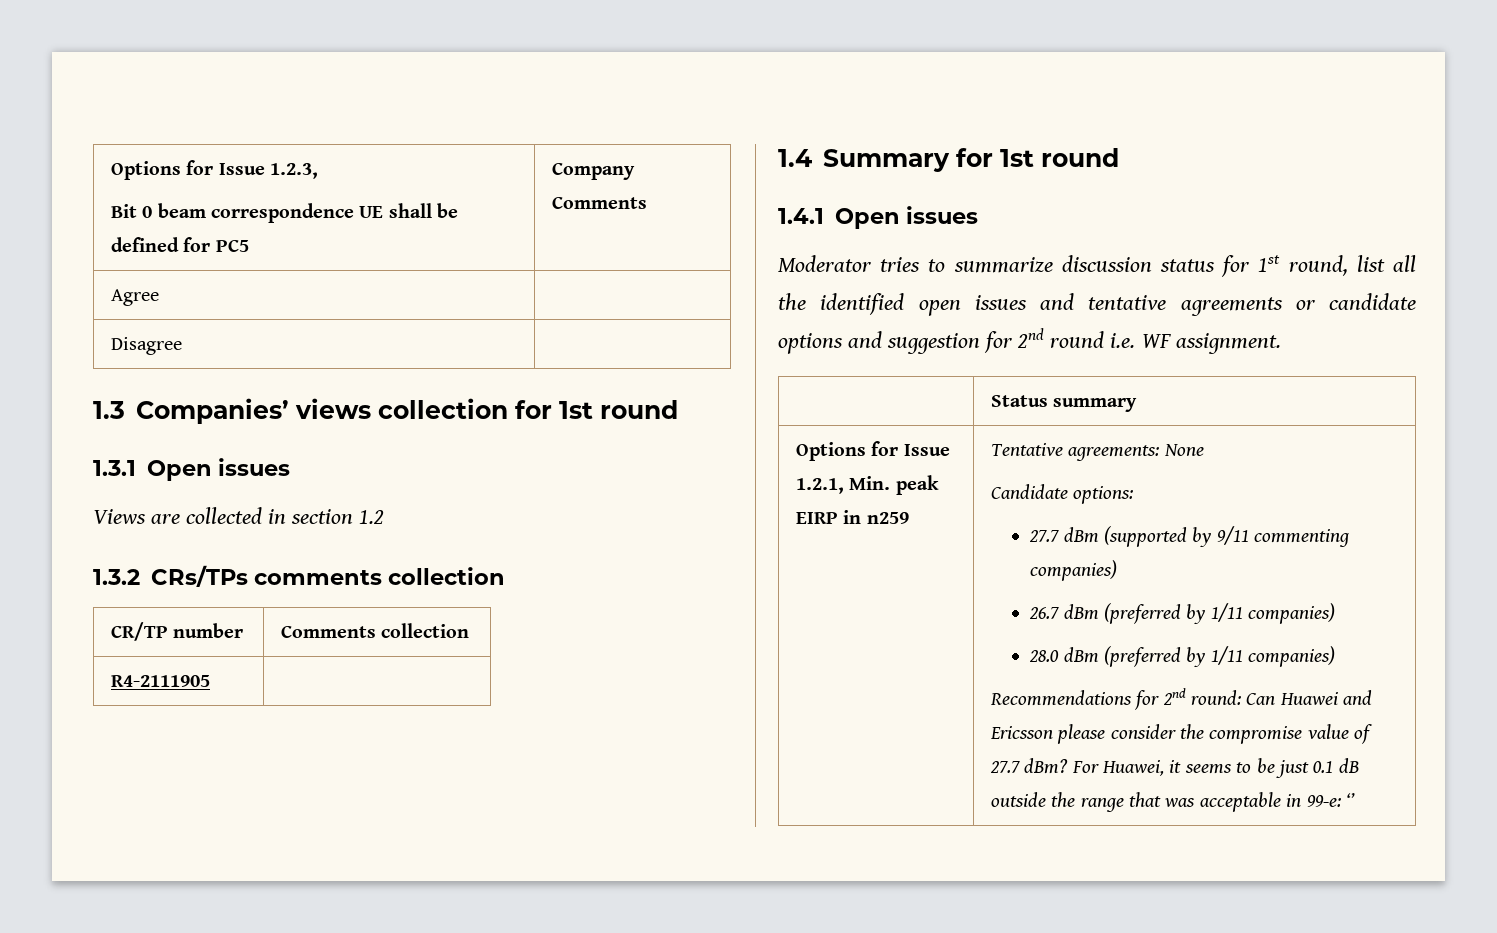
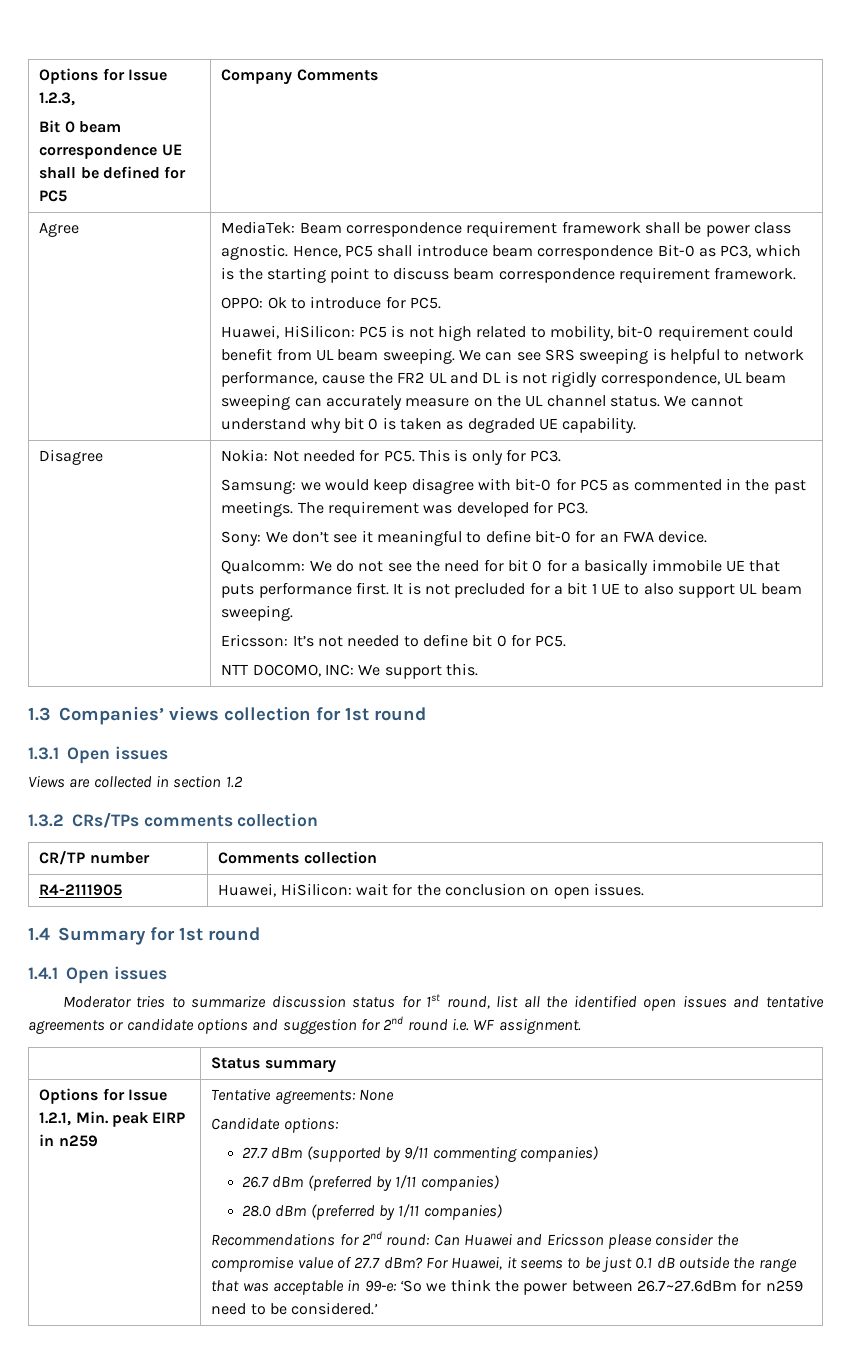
[110,337,182,355] // Disagree | -> [221,221,791,237] [221,244,801,260] [221,267,797,283] [221,296,441,309] [221,325,793,341] [221,348,804,364] [221,371,787,387] [221,394,743,410] [221,417,637,433] [39,449,104,465] [221,449,562,465] [221,478,806,494] [221,501,589,517] [221,530,708,546] [221,559,781,575] [221,582,802,598] [221,605,294,621] [221,634,567,647] [221,663,478,679] MediaTek: Beam correspondence requirement framework shall be power class agnostic. Hence, PC5 shall introduce beam correspondence Bit-0 as PC3, which is the starting point to discuss beam correspondence requirement framework. // OPPO: Ok to introduce for PC5. // Huawei, HiSilicon: PC5 is not high related to mobility, bit-0 requirement could benefit from UL beam sweeping. We can see SRS sweeping is helpful to network performance, cause the FR2 UL and DL is not rigidly correspondence, UL beam sweeping can accurately measure on the UL channel status. We cannot understand why bit 0 is taken as degraded UE capability. // Disagree | Nokia: Not needed for PC5. This is only for PC3. // Samsung: we would keep disagree with bit-0 for PC5 as commented in the past meetings. The requirement was developed for PC3. // Sony: We don’t see it meaningful to define bit-0 for an FWA device. // Qualcomm: We do not see the need for bit 0 for a basically immobile UE that puts performance first. It is not precluded for a bit 1 UE to also support UL beam sweeping. // Ericsson: It’s not needed to define bit 0 for PC5. // NTT DOCOMO, INC: We support this.
(210, 681) none -> [218,883,644,899] Huawei, HiSilicon: wait for the conclusion on open issues.
[1346,793,1356,807] ‘’ -> [399,1279,803,1295] [211,1302,379,1315] ‘So we think the power between 26.7~27.6dBm for n259 need to be considered.’

